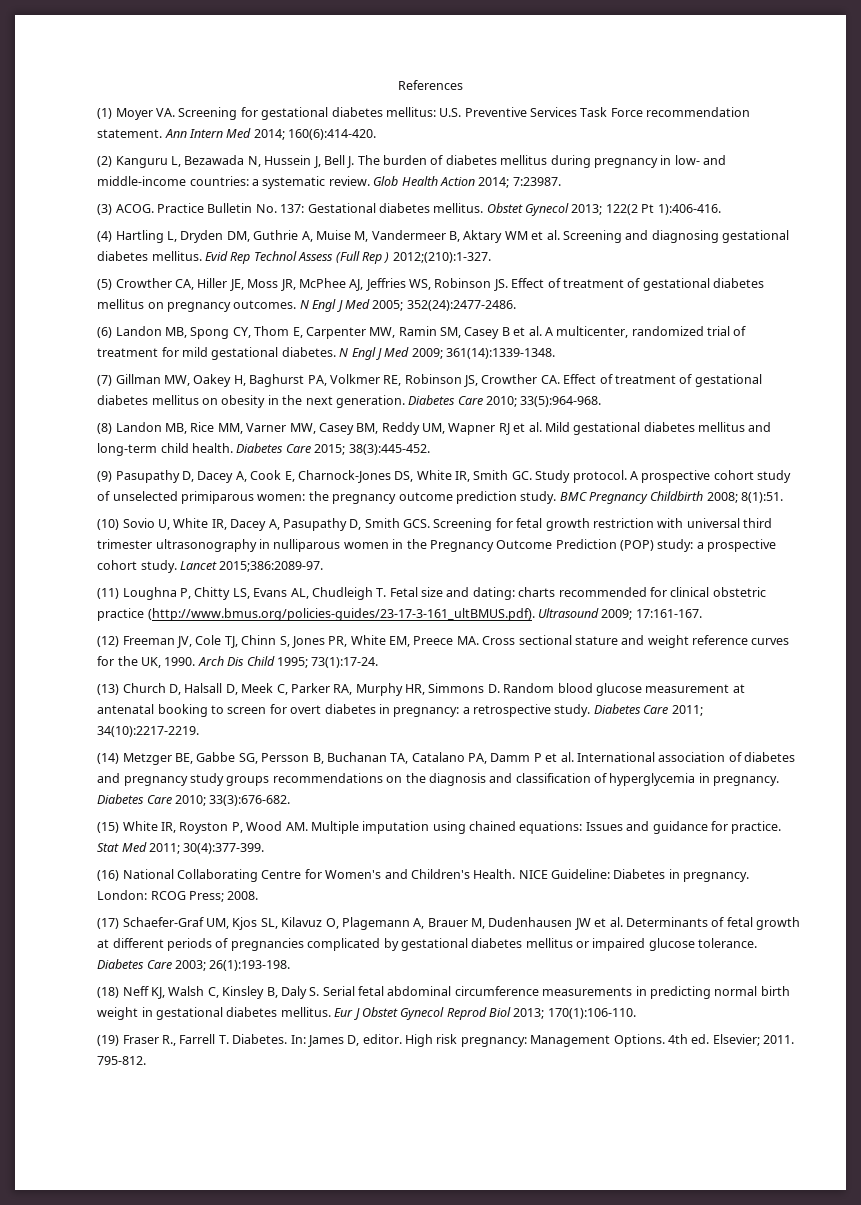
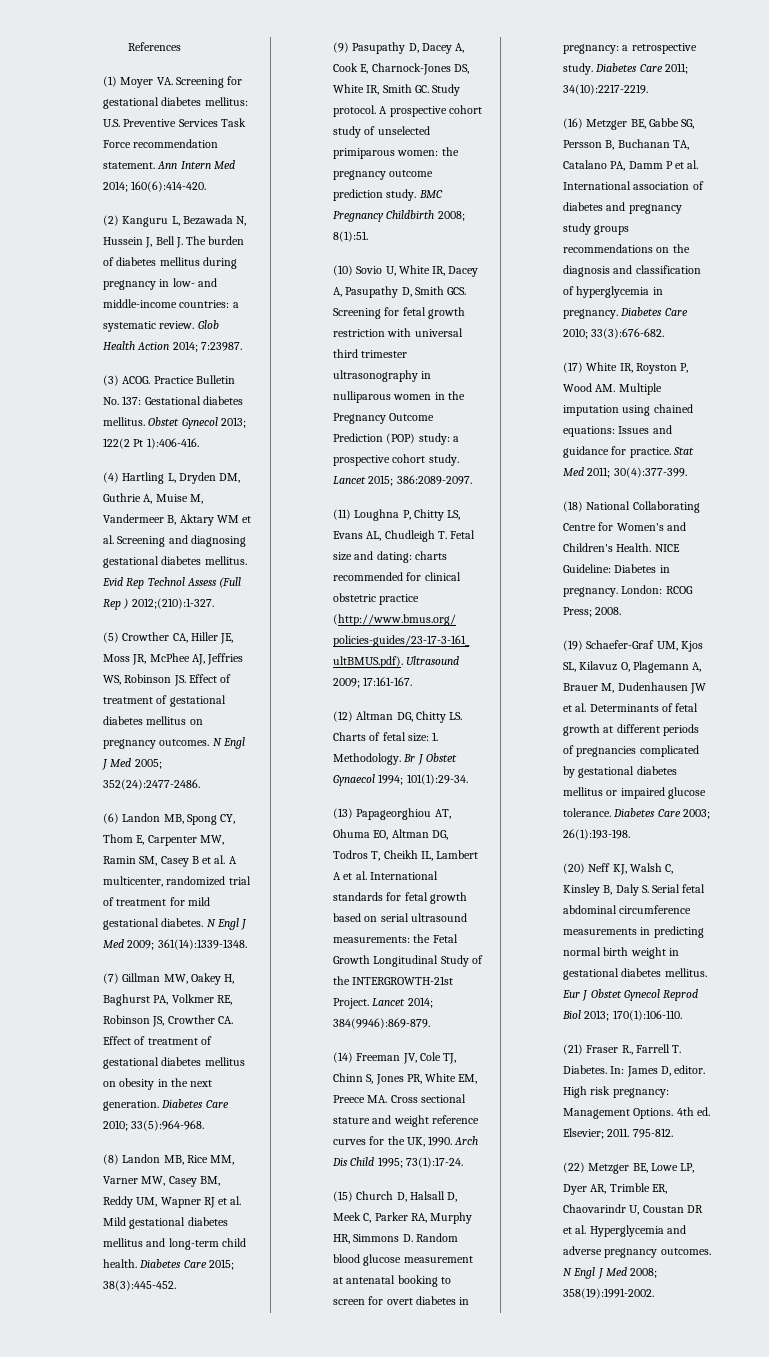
[219,561,324,572] 2015;386:2089-97. -> [368,475,472,486] 2015; 386:2089-2097.
(120, 641) none -> [356,711,463,723] [333,732,439,742] [333,753,457,765] [333,774,468,786] [333,808,451,820] [333,829,448,840] [333,850,479,861] [333,871,438,880] [333,892,467,904] [333,913,467,922] [333,934,458,943] [333,955,483,967] [333,976,454,985] [333,997,433,1009] [333,1018,431,1029] [333,1052,354,1063] Altman DG, Chitty LS. Charts of fetal size: 1. Methodology. Br J Obstet Gynaecol 1994; 101(1):29-34. // (13) Papageorghiou AT, Ohuma EO, Altman DG, Todros T, Cheikh IL, Lambert A et al. International standards for fetal growth based on serial ultrasound measurements: the Fetal Growth Longitudinal Study of the INTERGROWTH-21st Project. Lancet 2014; 384(9946):869-879. // (14)
[97,684,120,695] (13) -> [333,1191,354,1202] (15)
[97,753,120,764] (14) -> [563,118,584,129] (16)
[97,822,120,833] (15) -> [563,362,584,373] (17)
[97,870,120,881] (16) -> [563,501,584,512] (18)
[97,918,120,929] (17) -> [563,640,584,651] (19)
[97,987,120,998] (18) -> [563,863,586,874] (20)
[97,1035,120,1046] (19) -> [563,1044,584,1055] (21)
(147, 1060) none -> [563,1162,695,1174] [563,1183,667,1195] [563,1204,703,1215] [563,1225,686,1237] [563,1246,711,1258] [563,1267,658,1279] [563,1288,655,1299] // (22) Metzger BE, Lowe LP, Dyer AR, Trimble ER, Chaovarindr U, Coustan DR et al. Hyperglycemia and adverse pregnancy outcomes. N Engl J Med 2008; 358(19):1991-2002.

